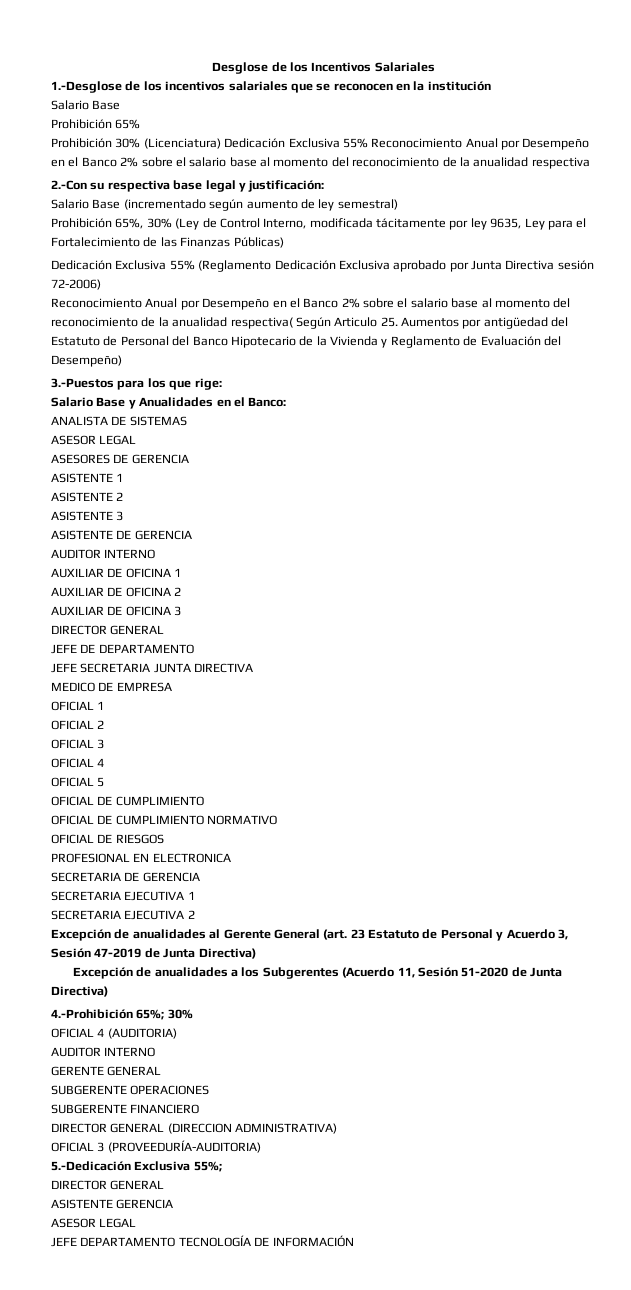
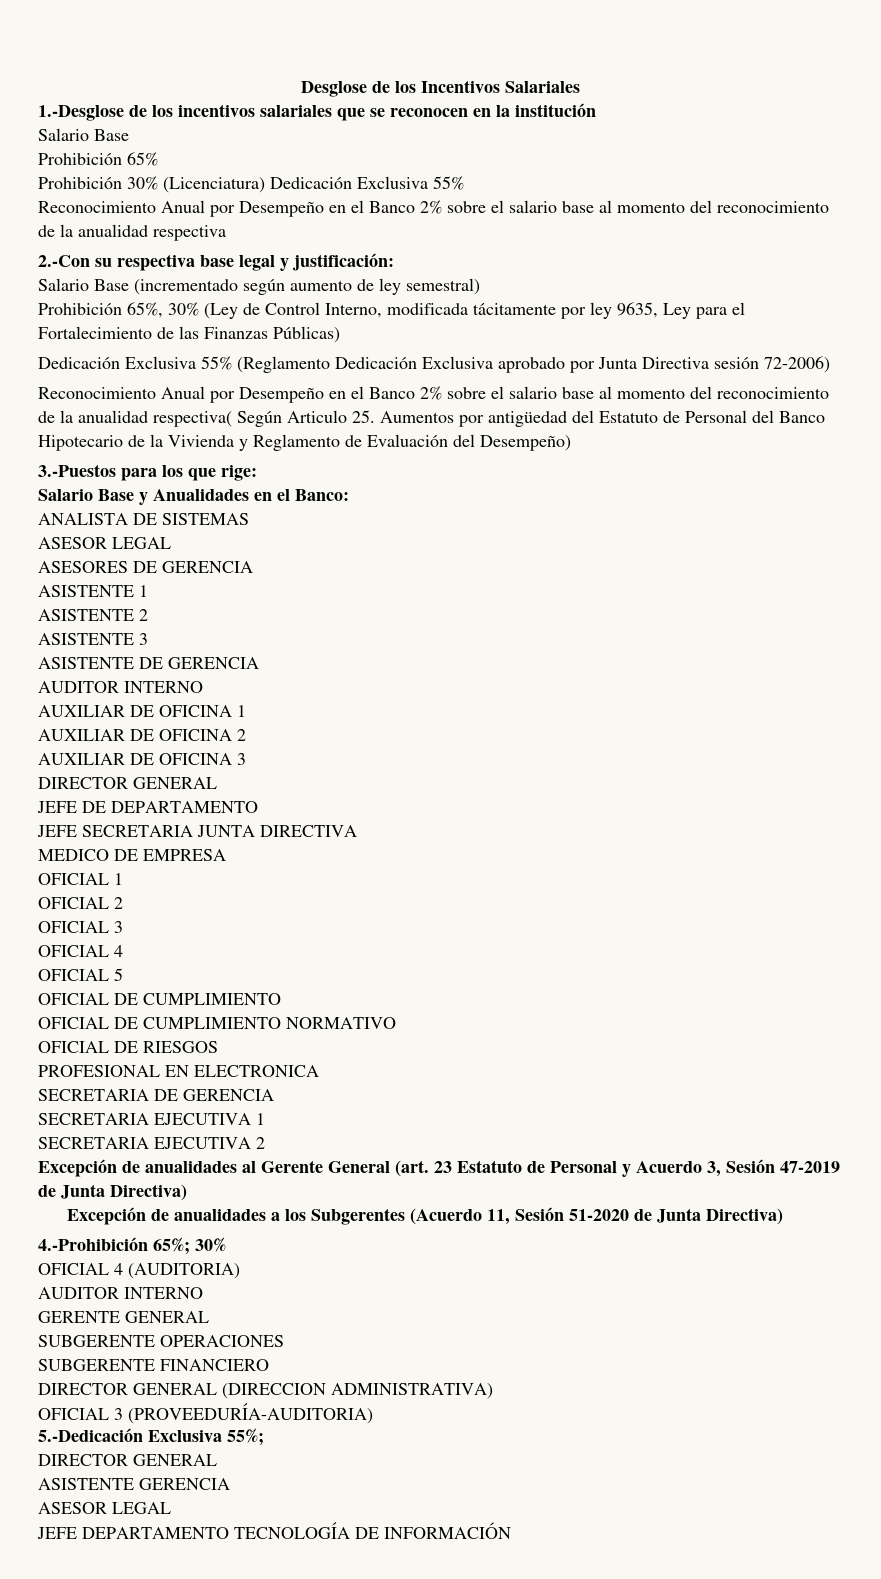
(368, 143) none -> (464, 183) //

